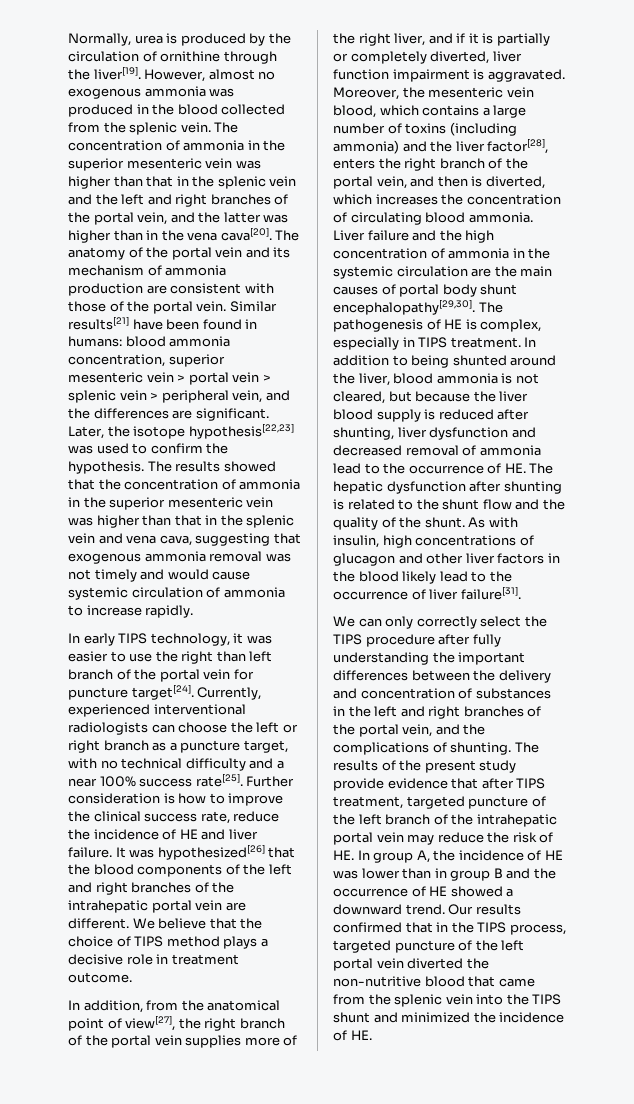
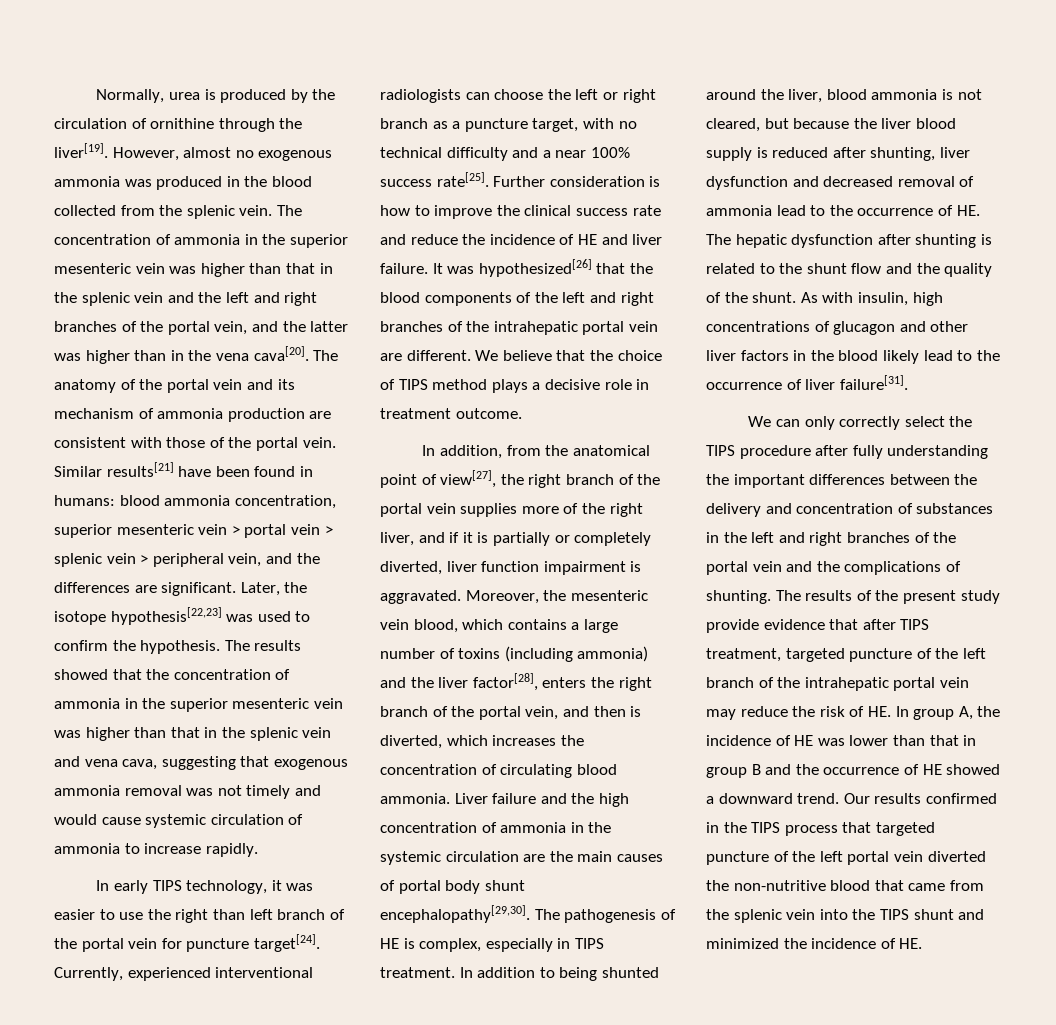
[200,811,230,824] rate, -> [632,205,661,216] [380,234,406,245] rate and
[402,724,433,737] vein, -> [752,561,782,572] vein
(432, 873) none -> [929,735,959,746] that
[405,922,433,933] that -> (997, 798) none
[509,924,566,935] process, -> [784,822,872,836] process that

